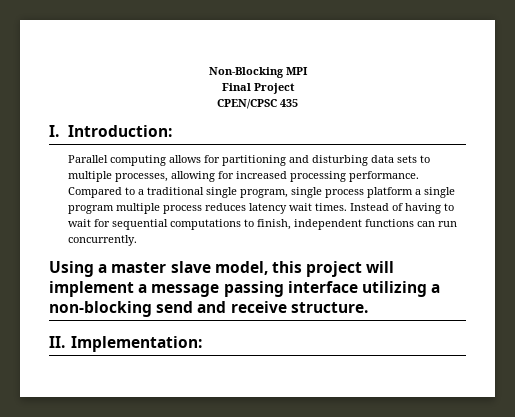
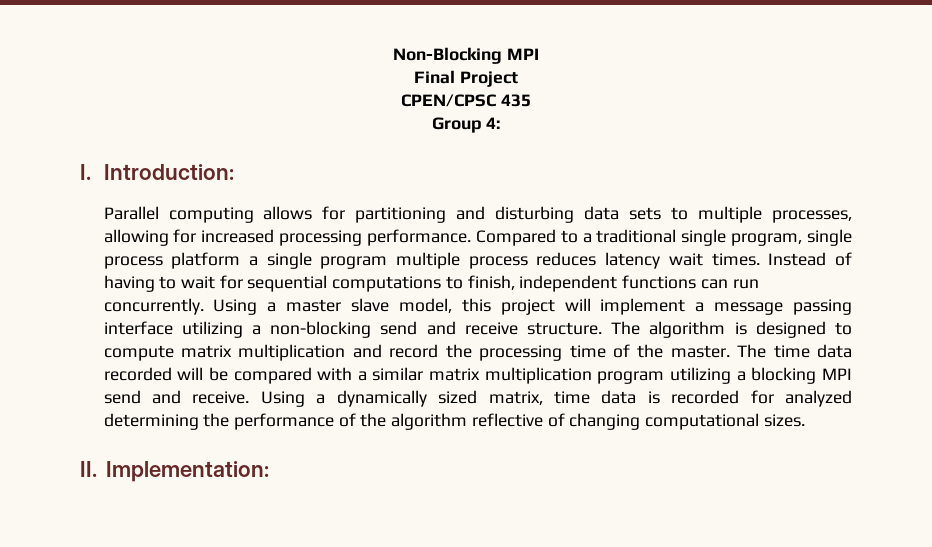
(298, 103) none -> [431,117,501,133] // Group 4:
(138, 240) // -> (204, 306) none
(368, 307) none -> [611,321,853,338] [103,344,853,361] [103,367,852,384] [103,390,853,407] [103,413,805,430] The algorithm is designed to compute matrix multiplication and record the processing time of the master. The time data recorded will be compared with a similar matrix multiplication program utilizing a blocking MPI send and receive. Using a dynamically sized matrix, time data is recorded for analyzed determining the performance of the algorithm reflective of changing computational sizes.

